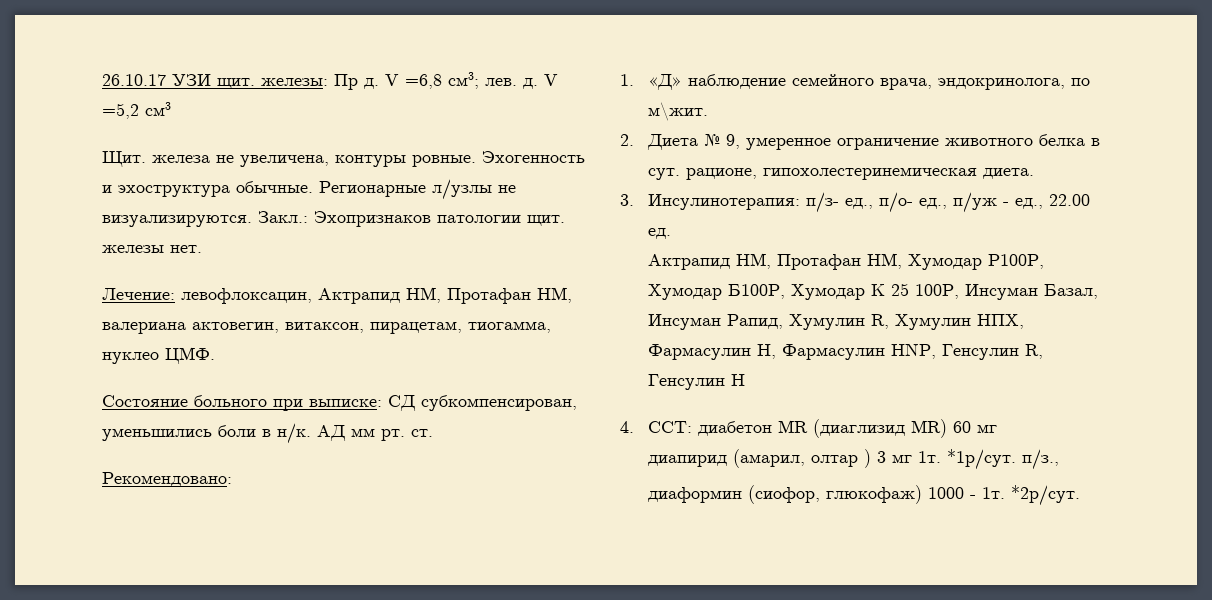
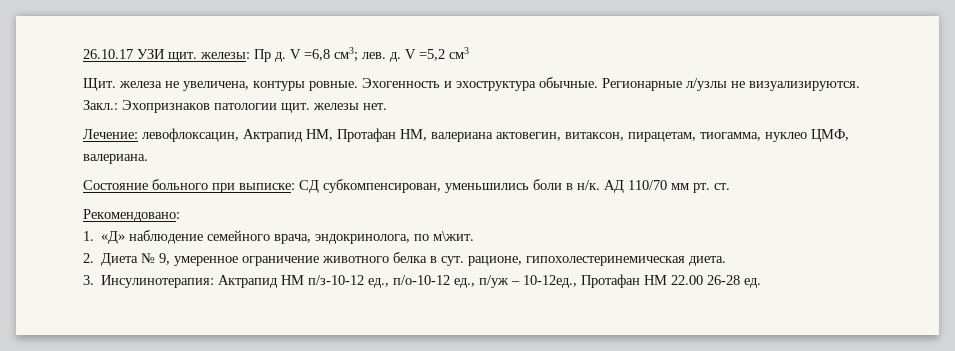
[165,347,215,364] ЦМФ. -> [811,129,849,142] [83,154,148,164] ЦМФ, валериана.
(346, 433) none -> [628,180,667,190] 110/70
[805,192,1090,213] [647,228,671,239] [647,253,1044,270] [647,283,1098,300] [647,314,1024,330] [647,343,1043,360] [647,374,745,390] [620,419,997,438] [647,449,1059,470] [647,485,1080,506] п/з- ед., п/о- ед., п/уж - ед., 22.00 ед. // Актрапид НМ, Протафан НМ, Хумодар Р100Р, Хумодар Б100Р, Хумодар К 25 100Р, Инсуман Базал, Инсуман Рапид, Хумулин R, Хумулин НПХ, Фармасулин Н, Фармасулин НNР, Генсулин R, Генсулин Н // 4. ССТ: диабетон МR (диаглизид МR) 60 мг // диапирид (амарил, олтар ) 3 мг 1т. *1р/сут. п/з., // диаформин (сиофор, глюкофаж) 1000 - 1т. *2р/сут. -> [218,274,762,288] Актрапид НМ п/з-10-12 ед., п/о-10-12 ед., п/уж – 10-12ед., Протафан НМ 22.00 26-28 ед.

